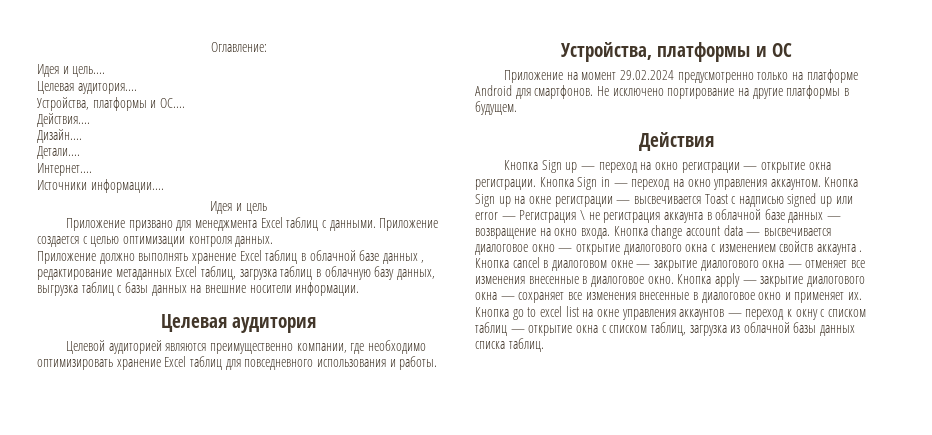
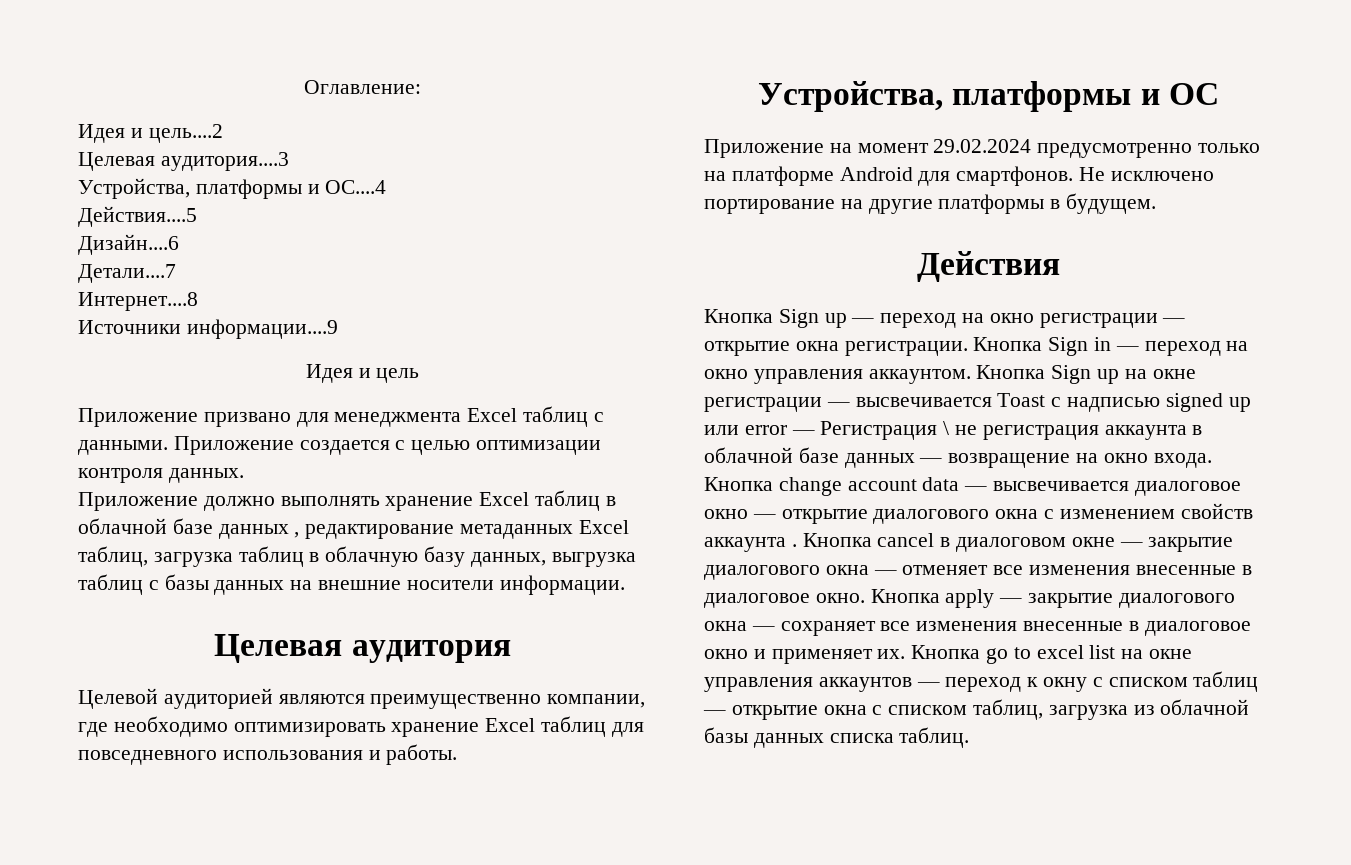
[72,66,106,77] [37,81,137,94] [37,97,185,111] [37,113,90,127] [37,129,82,143] [37,146,80,159] [37,163,92,176] цель.... // Целевая аудитория.... // Устройства, платформы и ОС.... // Действия.... // Дизайн.... // Детали.... // Интернет.... -> [148,124,223,143] [78,152,289,171] [78,178,387,199] [78,206,197,227] [78,234,179,255] [78,264,176,283] [78,292,198,311] цель....2 // Целевая аудитория....3 // Устройства, платформы и ОС....4 // Действия....5 // Дизайн....6 // Детали....7 // Интернет....8
[90,179,164,193] информации.... -> [186,319,338,339] информации....9

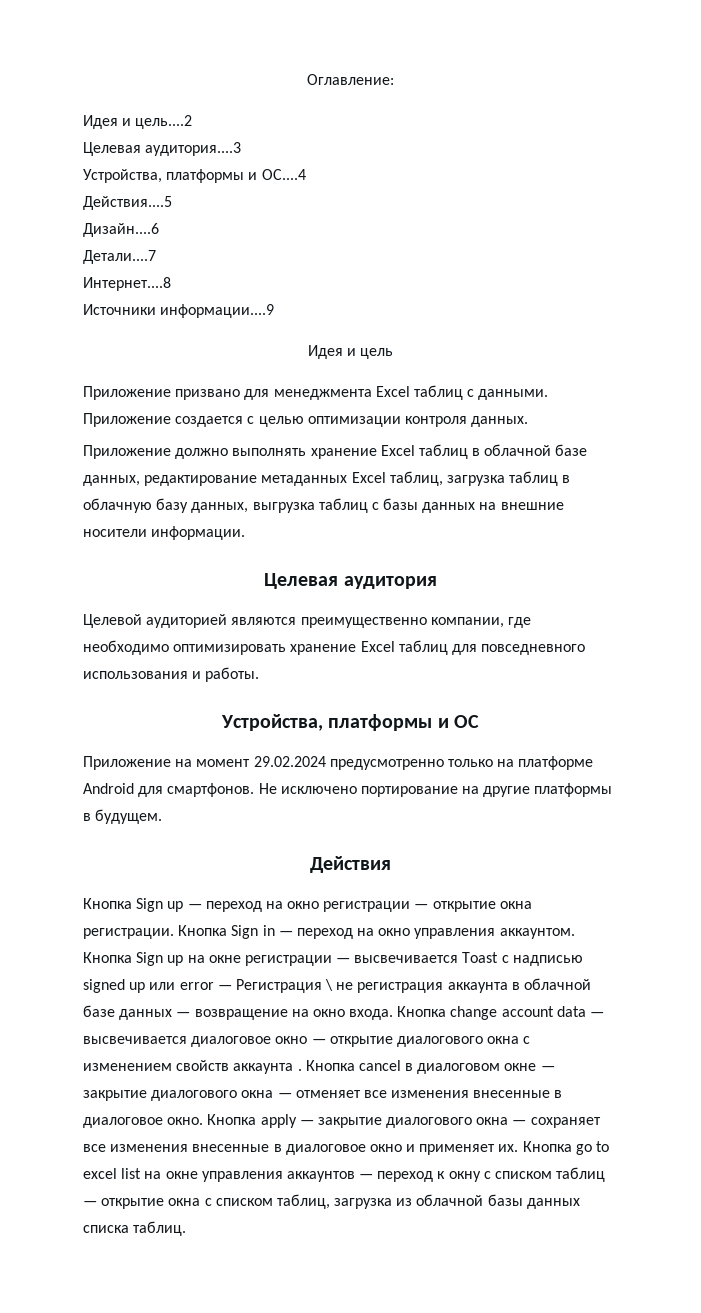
[218,524,300,539] данных , -> [83,475,140,486] данных,

